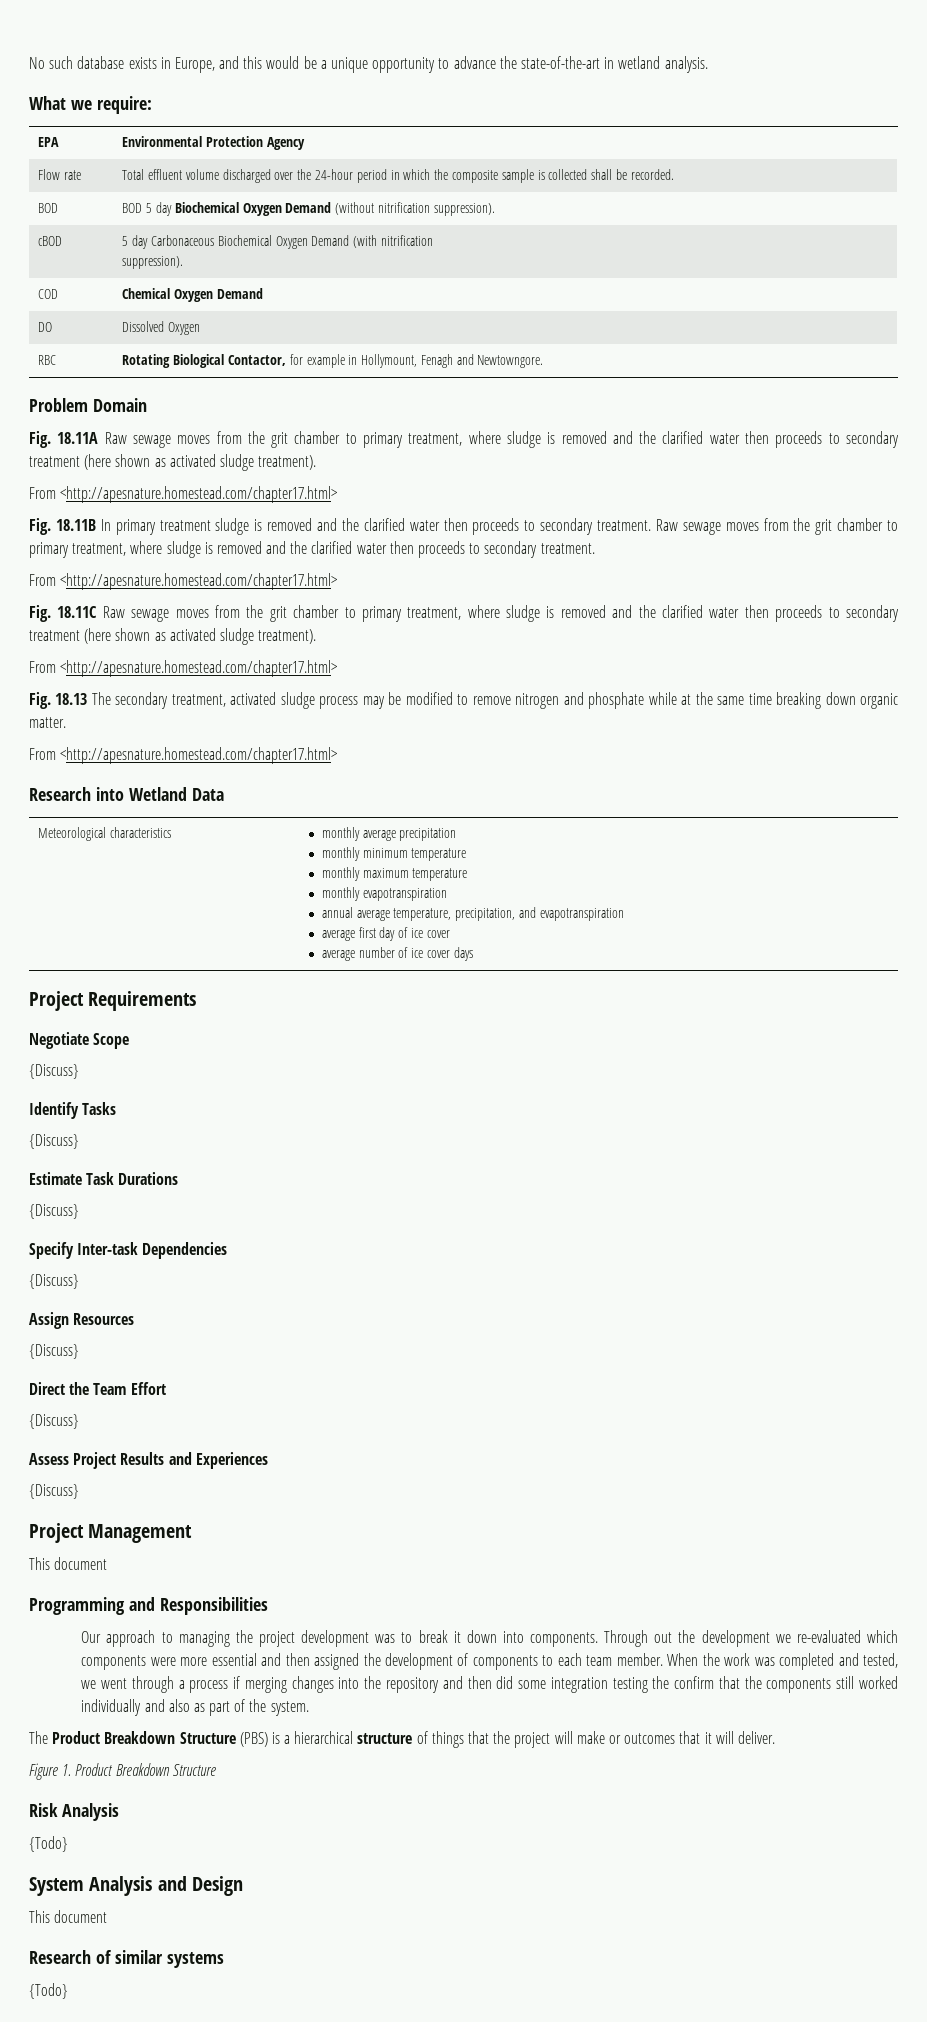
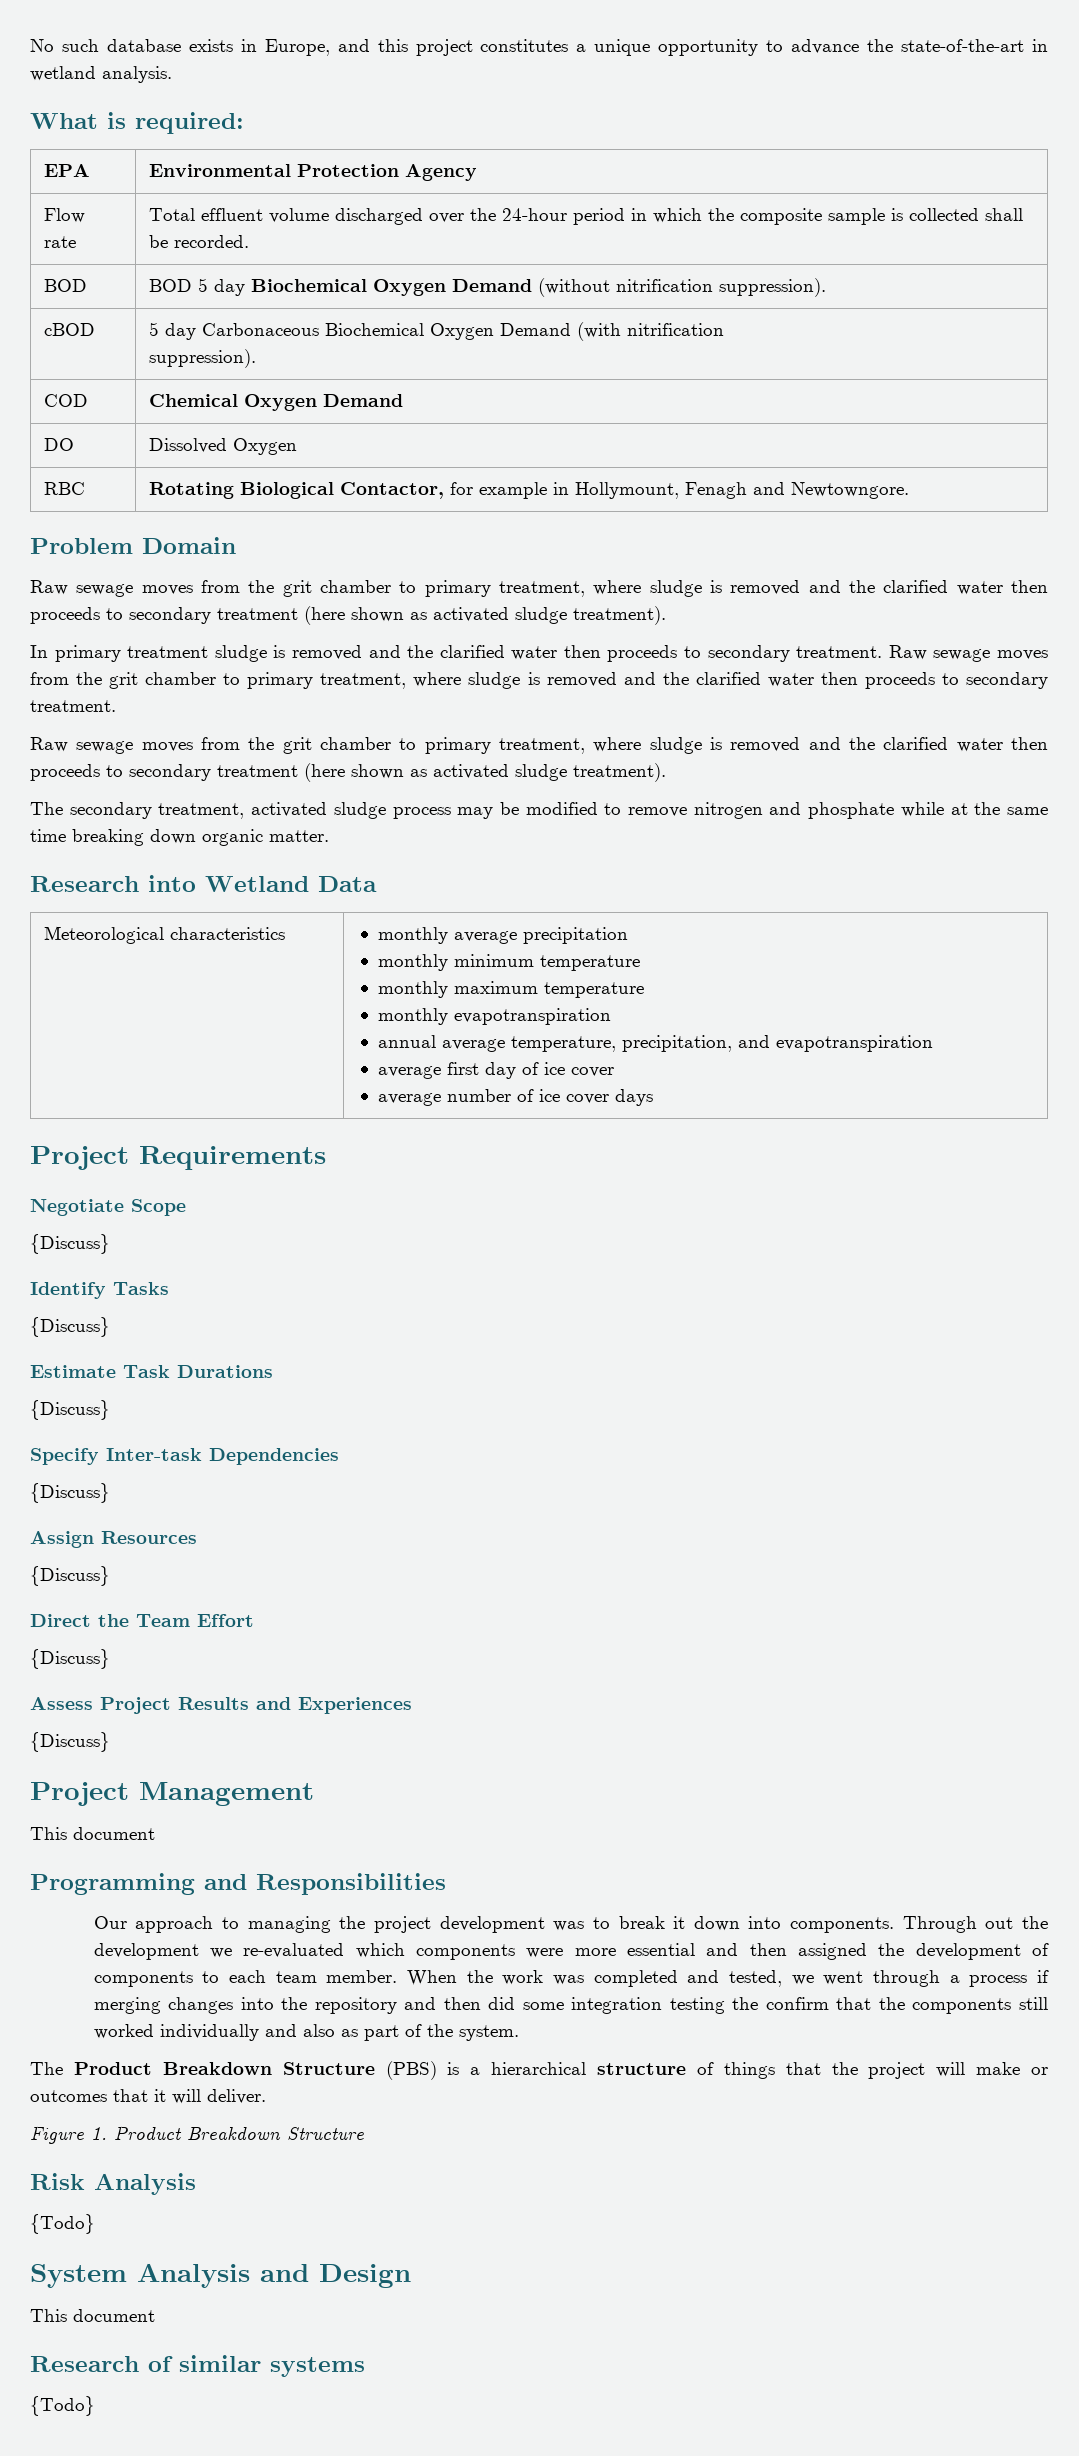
[266,56,317,69] would be -> [415,39,569,56] project constitutes
[70,96,152,114] we require: -> [107,112,244,134] is required:
[29,431,99,448] Fig. 18.11A -> (236, 545) none
[29,486,338,503] [29,518,96,535] From <http://apesnature.homestead.com/chapter17.html> // Fig. 18.11B -> (666, 615) none
[29,573,338,590] [29,605,98,622] From <http://apesnature.homestead.com/chapter17.html> // Fig. 18.11C -> (116, 706) none
[29,660,338,677] [29,692,88,709] From <http://apesnature.homestead.com/chapter17.html> // Fig. 18.13 -> (666, 772) none
[29,747,338,764] // From <http://apesnature.homestead.com/chapter17.html> -> (329, 836) none

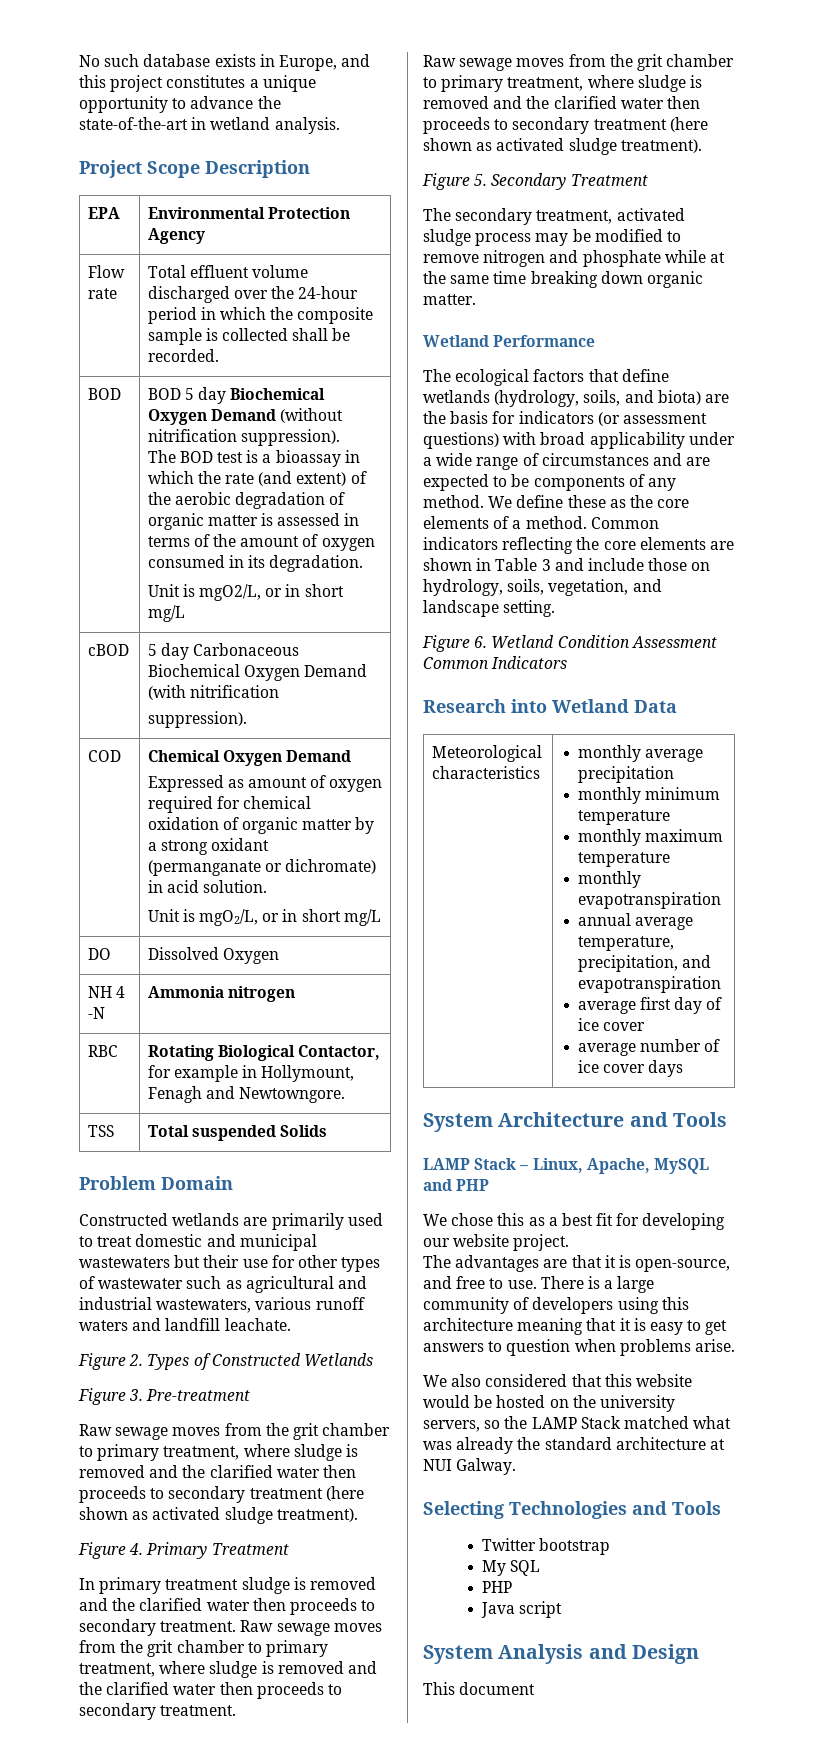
[30,112,244,134] What is required: -> [79,160,310,178] Project Scope Description
(827, 287) none -> [147,450,360,467] [147,471,367,486] [147,492,346,509] [147,513,360,530] [147,534,375,551] [147,555,364,572] [147,584,344,601] [147,605,185,622] // The BOD test is a bioassay in which the rate (and extent) of the aerobic degradation of organic matter is assessed in terms of the amount of oxygen consumed in its degradation. // Unit is mgO2/L, or in short mg/L
[44,438,75,451] [149,438,298,455] // DO | Dissolved Oxygen -> [147,775,383,792] [147,796,311,813] [147,817,375,834] [147,838,269,855] [147,859,376,876] [147,880,267,893] [147,909,381,926] [87,948,111,960] [147,947,279,964] [87,986,125,998] [87,1007,105,1019] [147,986,295,1002] // Expressed as amount of oxygen required for chemical oxidation of organic matter by a strong oxidant (permanganate or dichromate) in acid solution. // Unit is mgO2/L, or in short mg/L // DO | Dissolved Oxygen // NH 4 -N | Ammonia nitrogen
[30,537,236,554] // Problem Domain -> [87,1125,114,1137] [147,1125,327,1141] [79,1176,233,1190] [79,1213,383,1230] [79,1234,317,1251] [79,1255,381,1272] [79,1276,367,1293] [79,1297,365,1313] [79,1318,291,1331] [78,1353,373,1370] [78,1388,251,1405] // TSS | Total suspended Solids // Problem Domain // Constructed wetlands are primarily used to treat domestic and municipal wastewaters but their use for other types of wastewater such as agricultural and industrial wastewaters, various runoff waters and landfill leachate. // Figure 2. Types of Constructed Wetlands // Figure 3. Pre-treatment
(666, 615) none -> [78,1542,289,1559] // Figure 4. Primary Treatment
(666, 772) none -> [422,173,648,190] // Figure 5. Secondary Treatment
(329, 836) none -> [423,335,596,347] [423,369,669,386] [423,390,729,407] [423,411,707,426] [423,432,735,449] [423,453,711,470] [423,474,676,491] [423,495,690,508] [423,516,659,529] [423,537,734,554] [423,558,711,571] [423,579,662,596] [423,600,556,617] [422,635,717,652] [423,656,568,669] // Wetland Performance // The ecological factors that define wetlands (hydrology, soils, and biota) are the basis for indicators (or assessment questions) with broad applicability under a wide range of circumstances and are expected to be components of any method. We define these as the core elements of a method. Common indicators reflecting the core elements are shown in Table 3 and include those on hydrology, soils, vegetation, and landscape setting. // Figure 6. Wetland Condition Assessment Common Indicators
[30,1146,326,1170] [30,1199,186,1216] [30,1234,110,1254] [30,1282,169,1299] [30,1317,110,1337] [30,1365,273,1378] [30,1400,110,1420] [30,1448,339,1465] [30,1483,110,1503] [30,1531,197,1548] [30,1566,110,1586] [30,1614,254,1627] [30,1649,110,1669] [30,1697,412,1714] [30,1732,110,1752] [30,1782,314,1806] [30,1827,155,1840] [30,1873,446,1895] [93,1916,1048,1933] [93,1943,1049,1960] [93,1970,1050,1987] [93,1997,1048,2014] [93,2024,519,2041] [30,2061,1048,2080] [30,2089,266,2104] [30,2126,364,2144] [30,2173,196,2195] [30,2214,95,2234] Project Requirements // Negotiate Scope // {Discuss} // Identify Tasks // {Discuss} // Estimate Task Durations // {Discuss} // Specify Inter-task Dependencies // {Discuss} // Assign Resources // {Discuss} // Direct the Team Effort // {Discuss} // Assess Project Results and Experiences // {Discuss} // Project Management // This document // Programming and Responsibilities // Our approach to managing the project development was to break it down into components. Through out the development we re-evaluated which components were more essential and then assigned the development of components to each team member. When the work was completed and tested, we went through a process if merging changes into the repository and then did some integration testing the confirm that the components still worked individually and also as part of the system. // The Product Breakdown Structure (PBS) is a hierarchical structure of things that the project will make or outcomes that it will deliver. // Figure 1. Product Breakdown Structure // Risk Analysis // {Todo} -> [423,1112,727,1132] [423,1158,709,1174] [423,1179,490,1191] [423,1213,726,1230] [423,1234,570,1251] [423,1255,731,1272] [423,1276,655,1293] [423,1297,689,1314] [423,1318,728,1335] [423,1339,735,1356] [423,1374,692,1387] [423,1395,675,1412] [423,1416,732,1432] [423,1437,725,1454] [423,1458,517,1475] [423,1501,721,1519] [481,1538,611,1555] [481,1560,541,1576] [481,1581,512,1593] [480,1601,563,1618] System Architecture and Tools // LAMP Stack – Linux, Apache, MySQL and PHP // We chose this as a best fit for developing our website project. // The advantages are that it is open-source, and free to use. There is a large community of developers using this architecture meaning that it is easy to get answers to question when problems arise. // We also considered that this website would be hosted on the university servers, so the LAMP Stack matched what was already the standard architecture at NUI Galway. // Selecting Technologies and Tools // Twitter bootstrap // My SQL // PHP // Java script
[30,2355,365,2377] [30,2396,95,2416] // Research of similar systems // {Todo} -> (536, 1688) none

